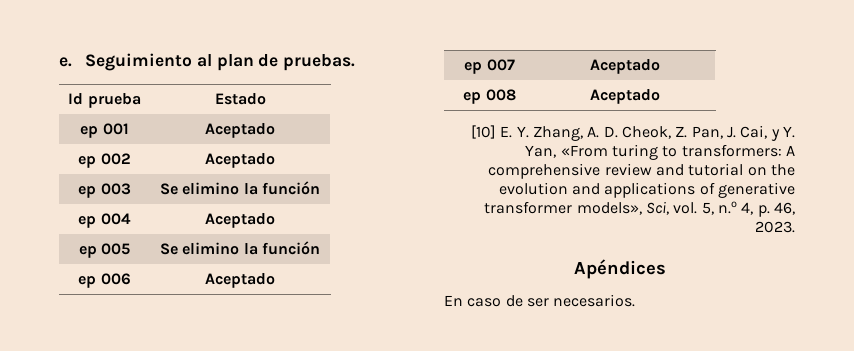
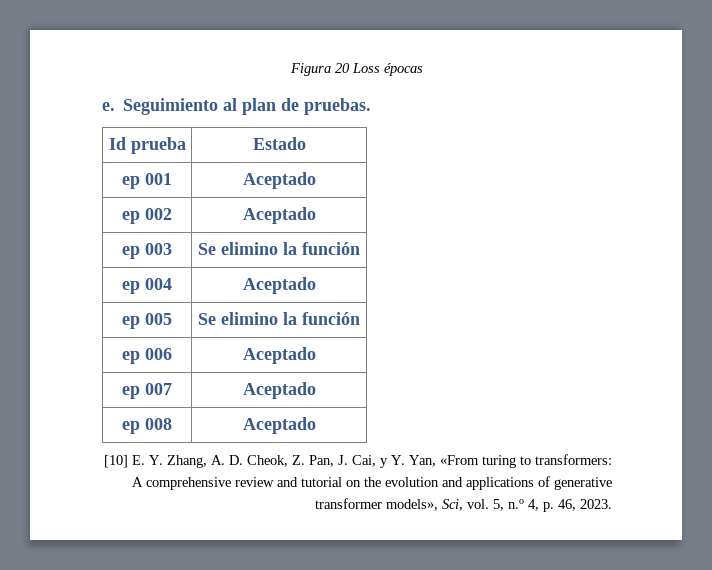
(59, 62) none -> [290,63,423,76] Figura 20 Loss épocas //
[573,259,666,279] [444,294,636,307] // Apéndices // En caso de ser necesarios. -> (612, 504) none

